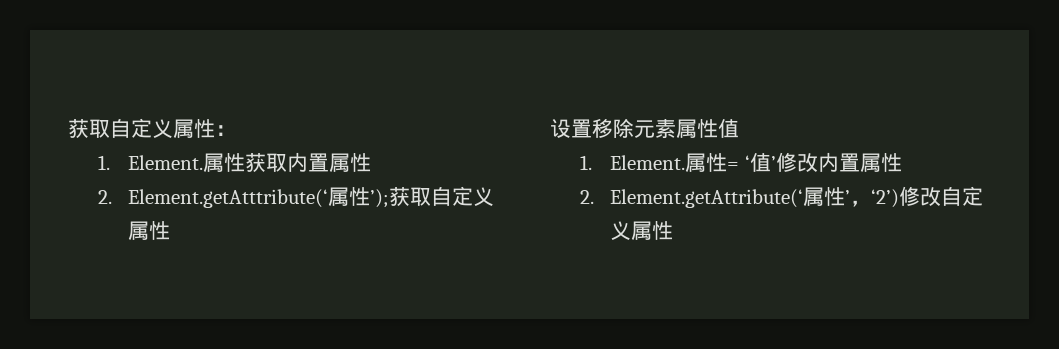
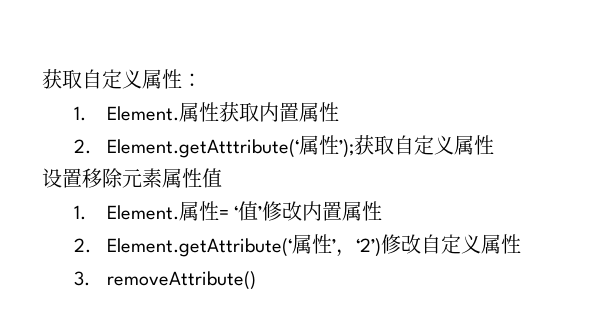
(674, 230) none -> [74,271,256,290] // 3. removeAttribute()

